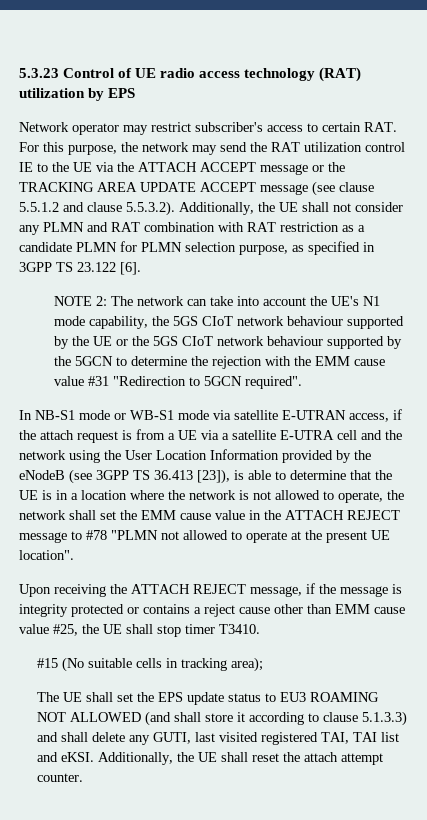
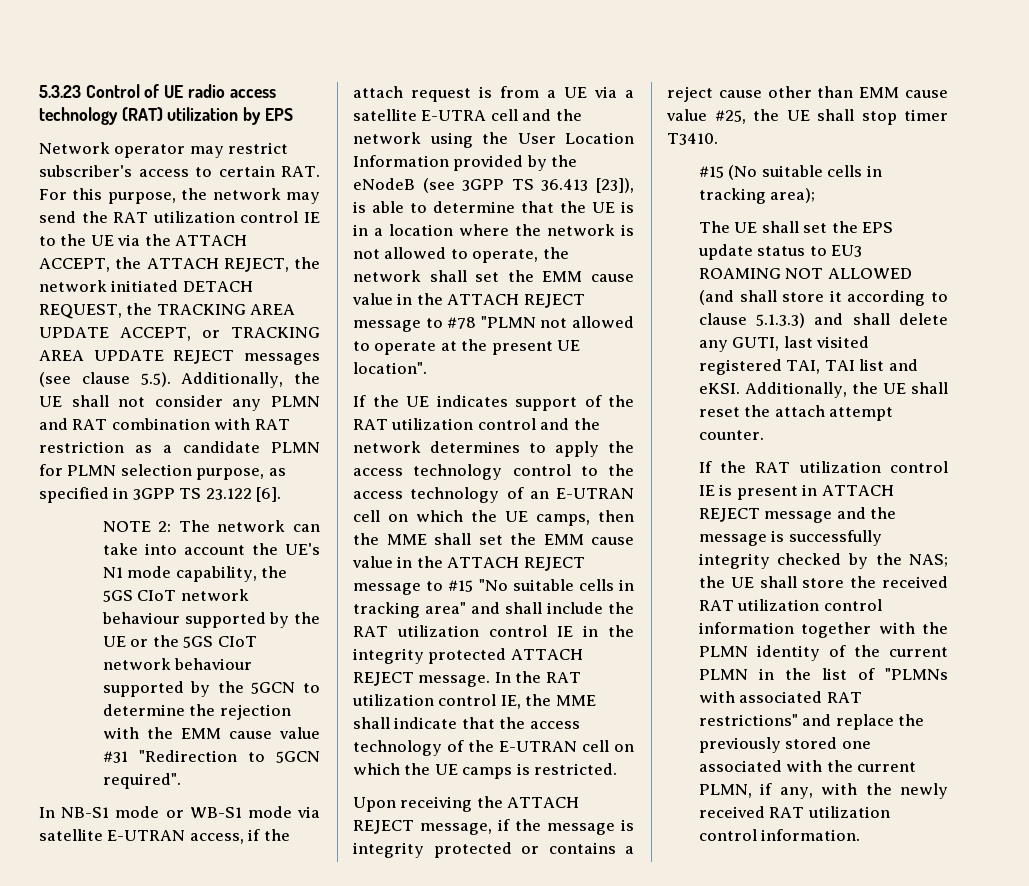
[200,162,345,175] [19,181,374,196] [19,201,175,216] ACCEPT message or the TRACKING AREA UPDATE ACCEPT message (see clause 5.5.1.2 and clause 5.5.3.2). -> [39,257,320,272] [39,280,253,292] [39,303,296,319] [39,327,320,341] [39,350,320,365] [39,372,171,387] ACCEPT, the ATTACH REJECT, the network initiated DETACH REQUEST, the TRACKING AREA UPDATE ACCEPT, or TRACKING AREA UPDATE REJECT messages (see clause 5.5).
(74, 555) none -> [353,395,634,411] [353,418,600,430] [353,441,634,457] [353,464,634,480] [353,487,634,503] [353,510,634,526] [353,533,634,545] [352,556,585,571] [353,579,634,595] [353,602,634,618] [353,625,634,637] [353,648,583,664] [353,671,581,687] [352,694,596,709] [353,717,580,729] [353,740,634,756] [353,763,618,779] // If the UE indicates support of the RAT utilization control and the network determines to apply the access technology control to the access technology of an E-UTRAN cell on which the UE camps, then the MME shall set the EMM cause value in the ATTACH REJECT message to #15 "No suitable cells in tracking area" and shall include the RAT utilization control IE in the integrity protected ATTACH REJECT message. In the RAT utilization control IE, the MME shall indicate that the access technology of the E-UTRAN cell on which the UE camps is restricted.
(83, 777) none -> [698,461,948,473] [698,484,894,500] [698,507,897,523] [698,530,882,546] [698,553,948,569] [698,576,948,588] [698,599,882,611] [698,622,948,638] [698,645,948,661] [698,668,948,680] [698,691,862,703] [698,714,925,730] [698,737,871,753] [698,760,917,772] [698,783,948,799] [698,806,890,818] [698,829,861,841] // If the RAT utilization control IE is present in ATTACH REJECT message and the message is successfully integrity checked by the NAS; the UE shall store the received RAT utilization control information together with the PLMN identity of the current PLMN in the list of "PLMNs with associated RAT restrictions" and replace the previously stored one associated with the current PLMN, if any, with the newly received RAT utilization control information.

